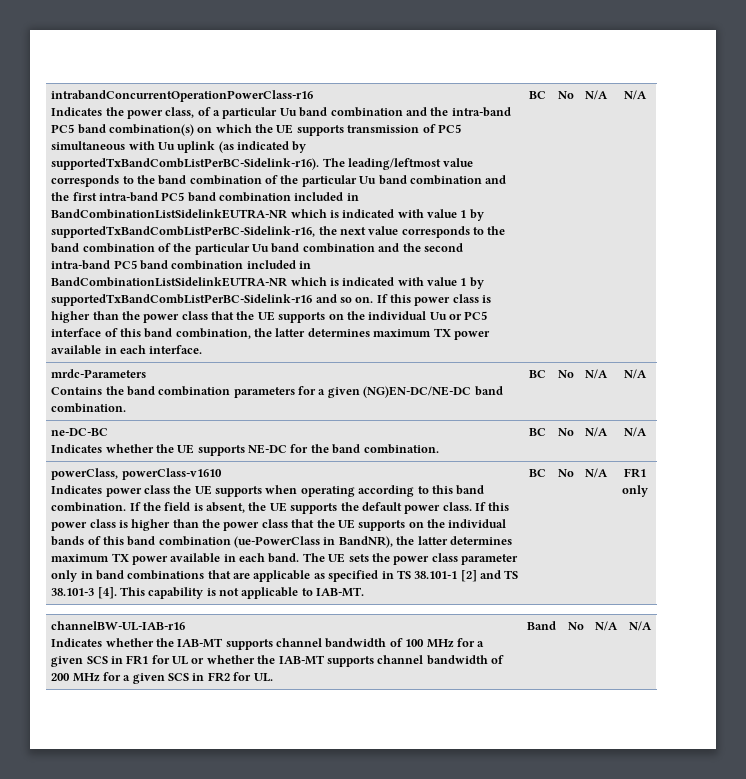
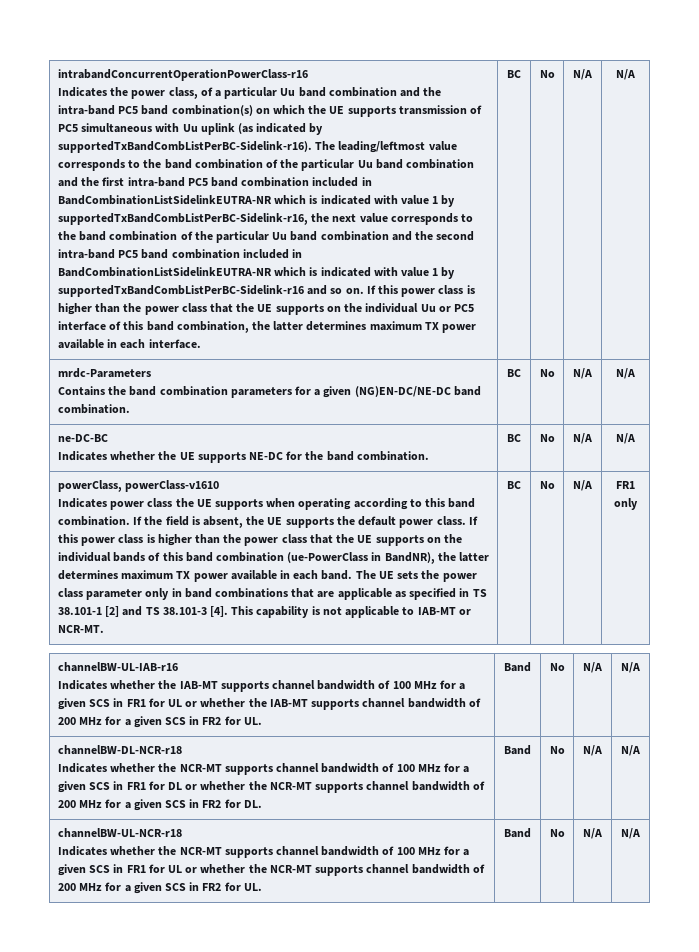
[316,587,365,597] IAB-MT. -> [417,607,471,615] [57,625,104,633] IAB-MT or NCR-MT.
(652, 626) none -> [57,745,182,755] [57,763,470,775] [57,781,485,793] [57,799,262,811] [504,745,531,755] [549,746,565,754] [583,745,602,756] [621,745,640,756] [57,828,182,838] [57,846,470,858] [57,864,485,876] [57,882,262,894] [504,828,531,838] [549,829,565,837] [583,828,602,839] [621,828,640,839] // channelBW-DL-NCR-r18 // Indicates whether the NCR-MT supports channel bandwidth of 100 MHz for a given SCS in FR1 for DL or whether the NCR-MT supports channel bandwidth of 200 MHz for a given SCS in FR2 for DL. | Band | No | N/A | N/A // channelBW-UL-NCR-r18 // Indicates whether the NCR-MT supports channel bandwidth of 100 MHz for a given SCS in FR1 for UL or whether the NCR-MT supports channel bandwidth of 200 MHz for a given SCS in FR2 for UL. | Band | No | N/A | N/A

